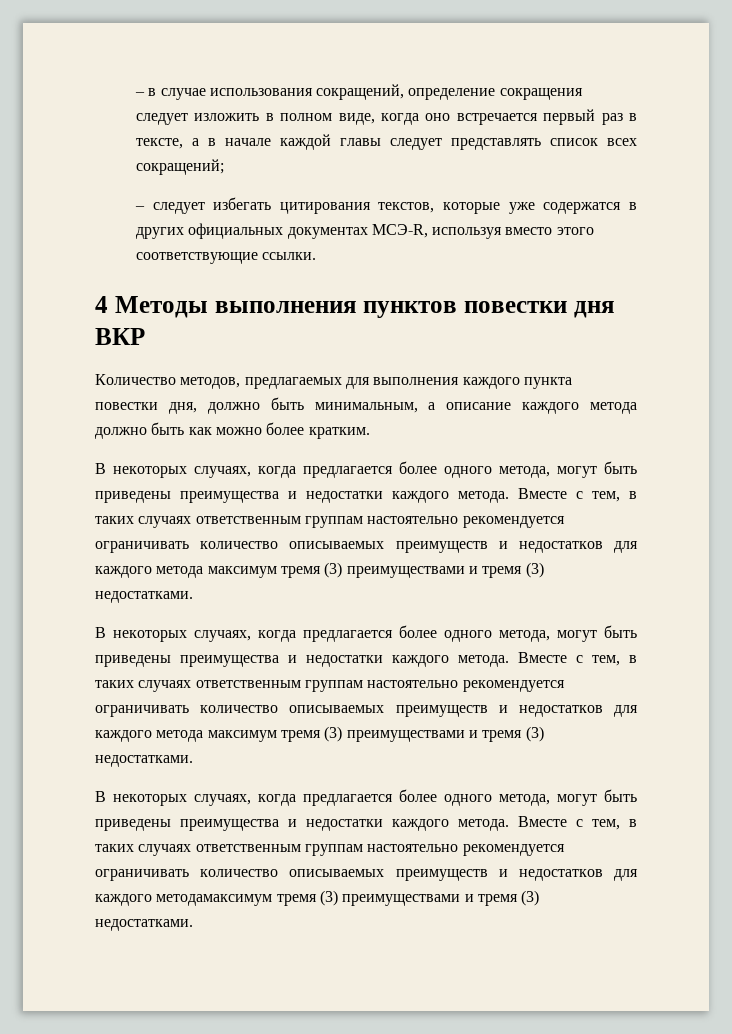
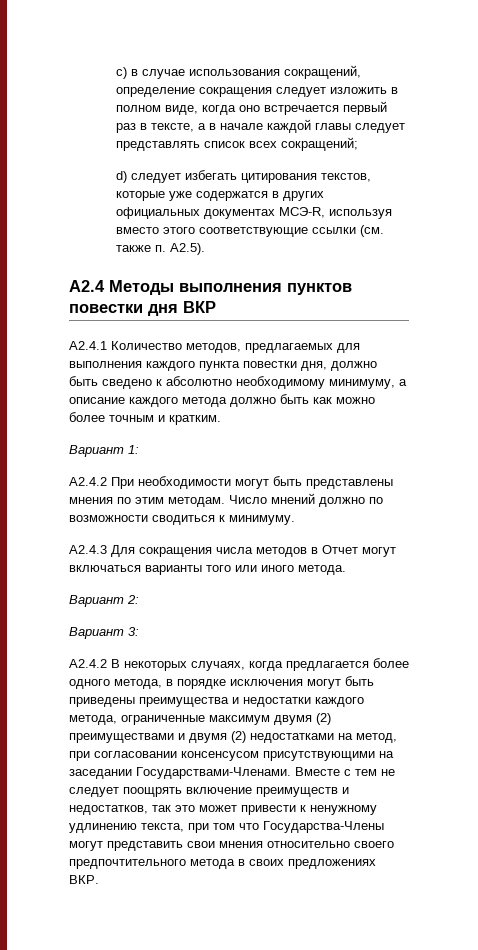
[134,92,145,96] – -> [115,67,127,79] c)
[134,206,145,210] – -> [115,171,127,183] d)
[262,252,317,260] [95,296,108,313] ссылки. // 4 -> [311,225,384,237] [115,243,205,255] [69,280,105,292] ссылки (см. также п. А2.5). // A2.4
(145, 336) none -> [69,341,107,350] A2.4.1
[314,402,418,413] минимальным, -> [102,376,395,389] сведено к абсолютно необходимому минимуму,
(305, 428) none -> [109,415,165,422] точным и
[95,461,637,478] [95,488,637,503] [95,516,565,528] [95,541,639,553] [95,562,544,578] [95,591,193,603] [95,625,637,642] [95,652,637,667] [95,680,565,692] [95,705,639,717] [95,726,544,742] [95,755,193,767] [95,789,637,806] [95,816,637,831] [95,844,565,856] [95,869,639,881] [95,890,540,906] [95,919,193,931] В некоторых случаях, когда предлагается более одного метода, могут быть приведены преимущества и недостатки каждого метода. Вместе с тем, в таких случаях ответственным группам настоятельно рекомендуется ограничивать количество описываемых преимуществ и недостатков для каждого метода максимум тремя (3) преимуществами и тремя (3) недостатками. // В некоторых случаях, когда предлагается более одного метода, могут быть приведены преимущества и недостатки каждого метода. Вместе с тем, в таких случаях ответственным группам настоятельно рекомендуется ограничивать количество описываемых преимуществ и недостатков для каждого метода максимум тремя (3) преимуществами и тремя (3) недостатками. // В некоторых случаях, когда предлагается более одного метода, могут быть приведены преимущества и недостатки каждого метода. Вместе с тем, в таких случаях ответственным группам настоятельно рекомендуется ограничивать количество описываемых преимуществ и недостатков для каждого методамаксимум тремя (3) преимуществами и тремя (3) недостатками. -> [69,445,139,457] [69,476,393,489] [69,493,383,507] [69,515,295,525] [69,545,396,557] [69,565,346,575] [69,595,139,607] [69,627,139,639] [69,658,409,671] [69,676,374,689] [69,697,364,707] [69,713,331,725] [69,731,397,743] [69,751,394,761] [69,767,395,779] [69,787,349,797] [69,805,377,815] [69,821,384,833] [69,841,394,851] [69,859,376,869] [69,875,99,884] Вариант 1: // A2.4.2 При необходимости могут быть представлены мнения по этим методам. Число мнений должно по возможности сводиться к минимуму. // A2.4.3 Для сокращения числа методов в Отчет могут включаться варианты того или иного метода. // Вариант 2: // Вариант 3: // A2.4.2 В некоторых случаях, когда предлагается более одного метода, в порядке исключения могут быть приведены преимущества и недостатки каждого метода, ограниченные максимум двумя (2) преимуществами и двумя (2) недостатками на метод, при согласовании консенсусом присутствующими на заседании Государствами-Членами. Вместе с тем не следует поощрять включение преимуществ и недостатков, так это может привести к ненужному удлинению текста, при том что Государства-Члены могут представить свои мнения относительно своего предпочтительного метода в своих предложениях ВКР.

